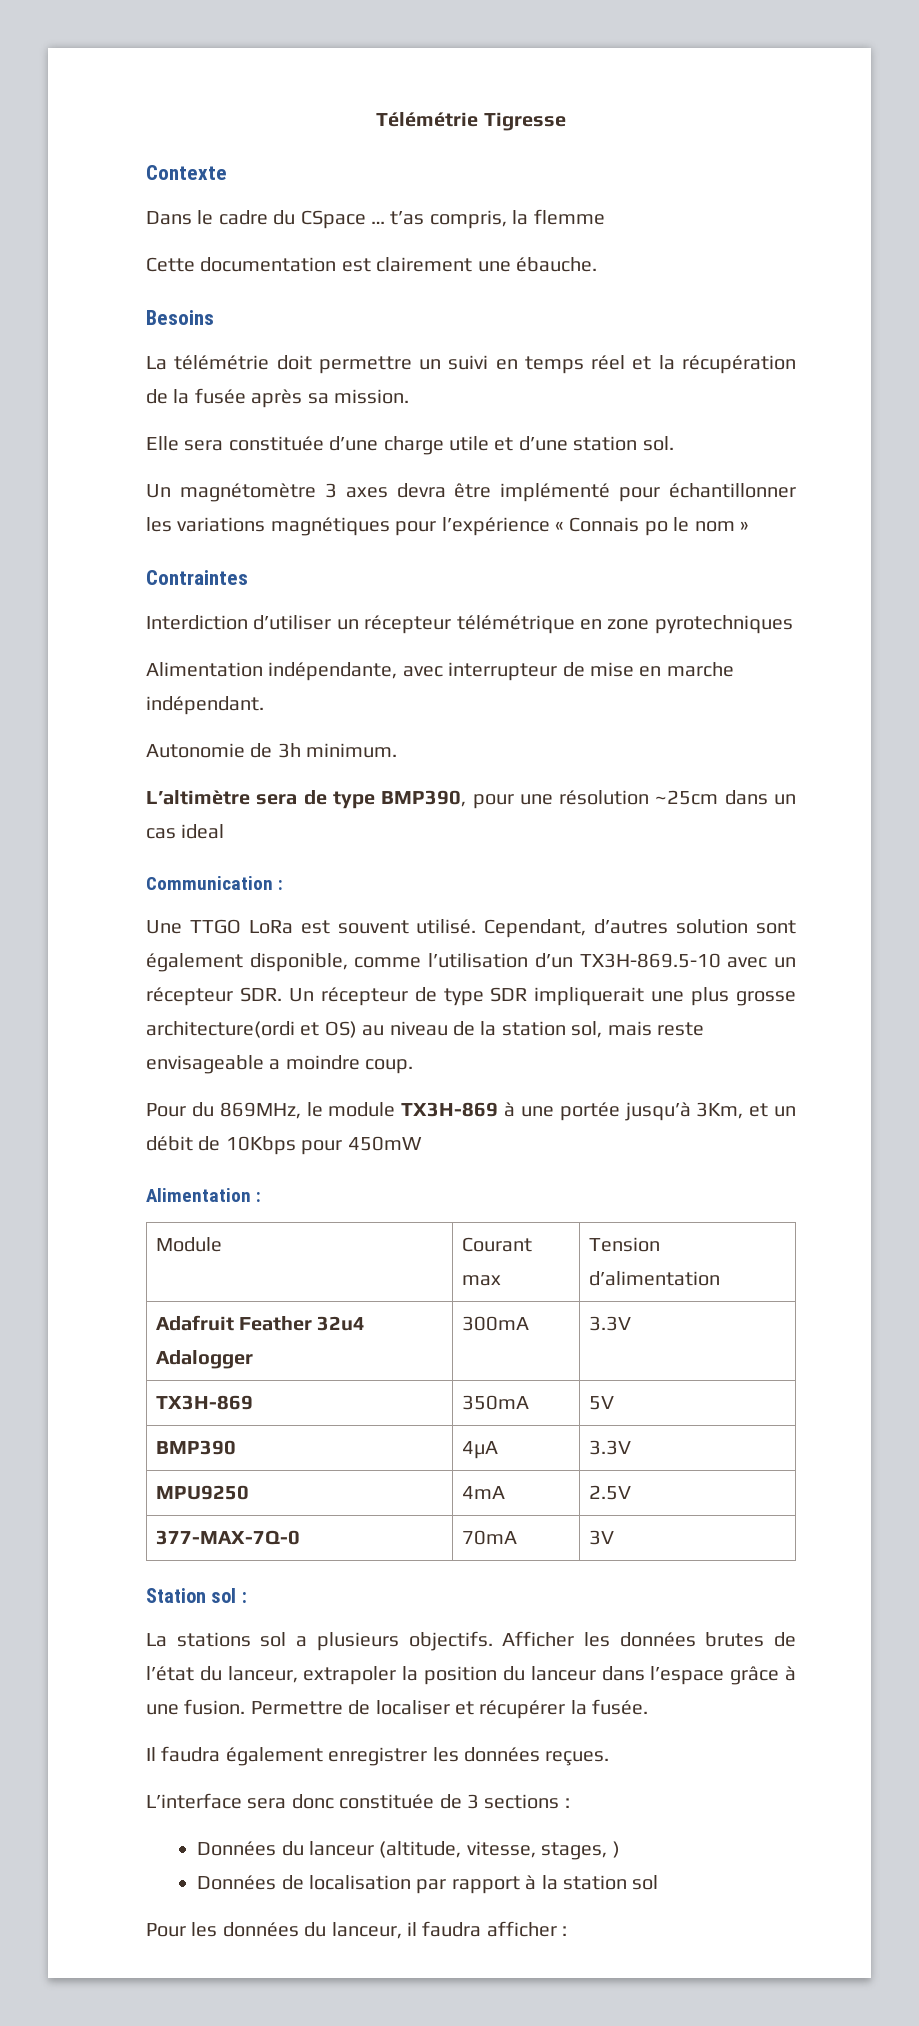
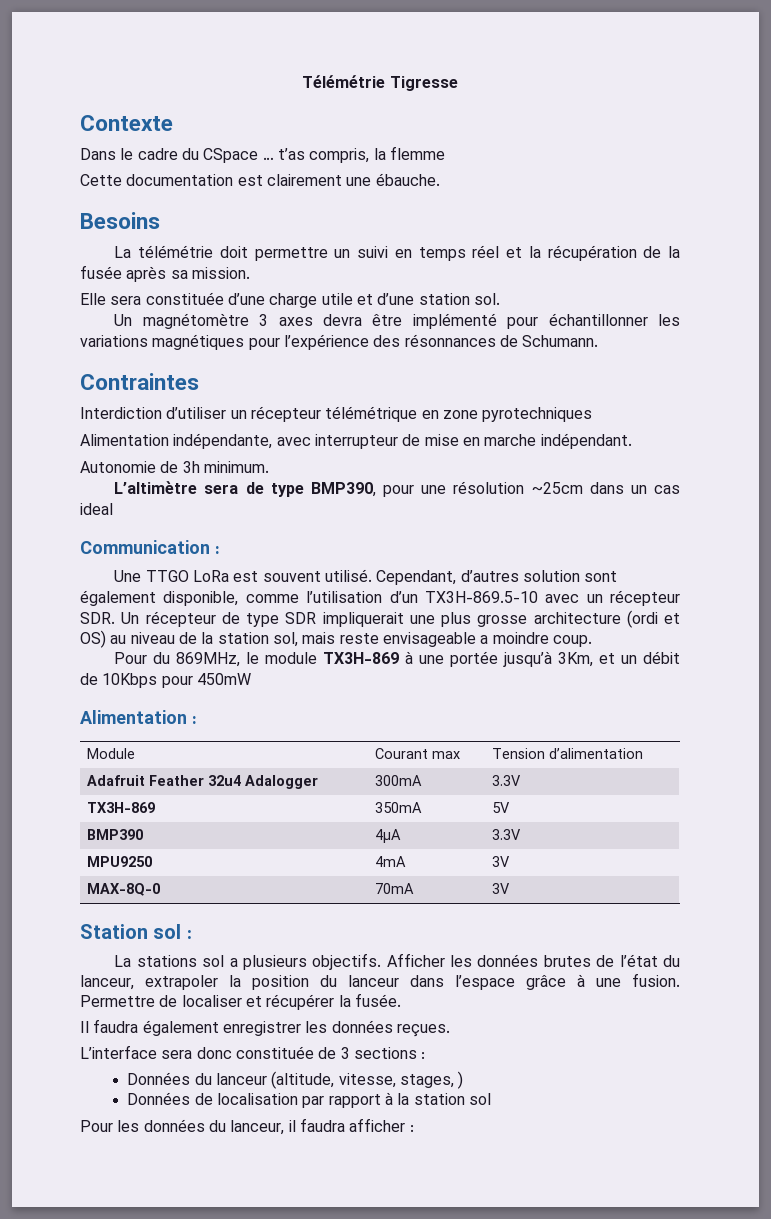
[555,517,749,536] « Connais po le nom » -> [373,334,599,347] des résonnances de Schumann.
[146,1021,295,1038] architecture(ordi -> [533,610,658,628] architecture (ordi
[588,1485,631,1500] [155,1530,300,1545] 2.5V // 377-MAX-7Q-0 -> [492,856,511,867] [87,883,161,896] 3V // MAX-8Q-0

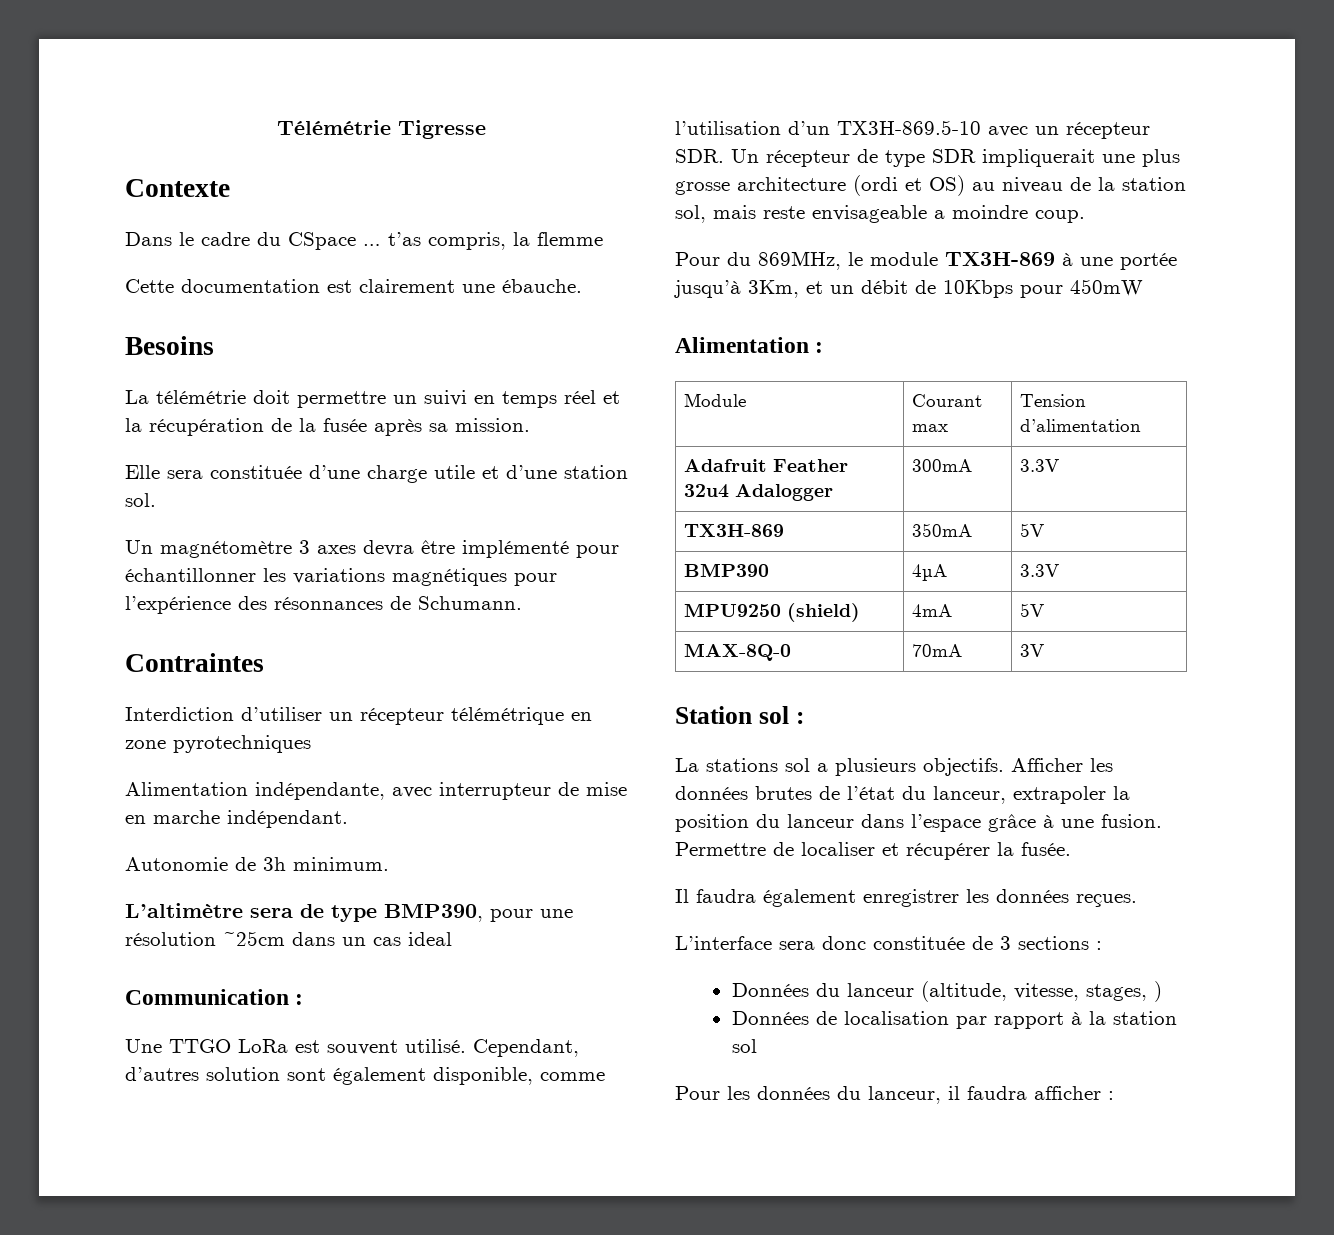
(153, 861) none -> [786,603,860,622] (shield)
[492,856,511,867] 3V -> [1019,603,1044,617] 5V

